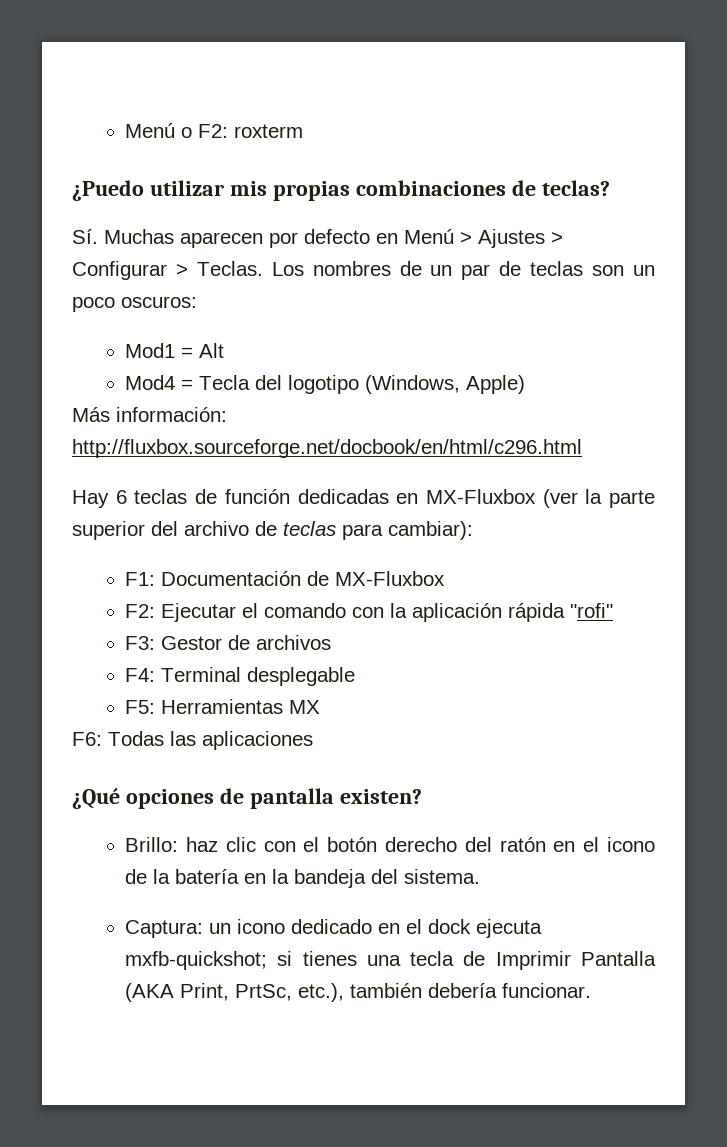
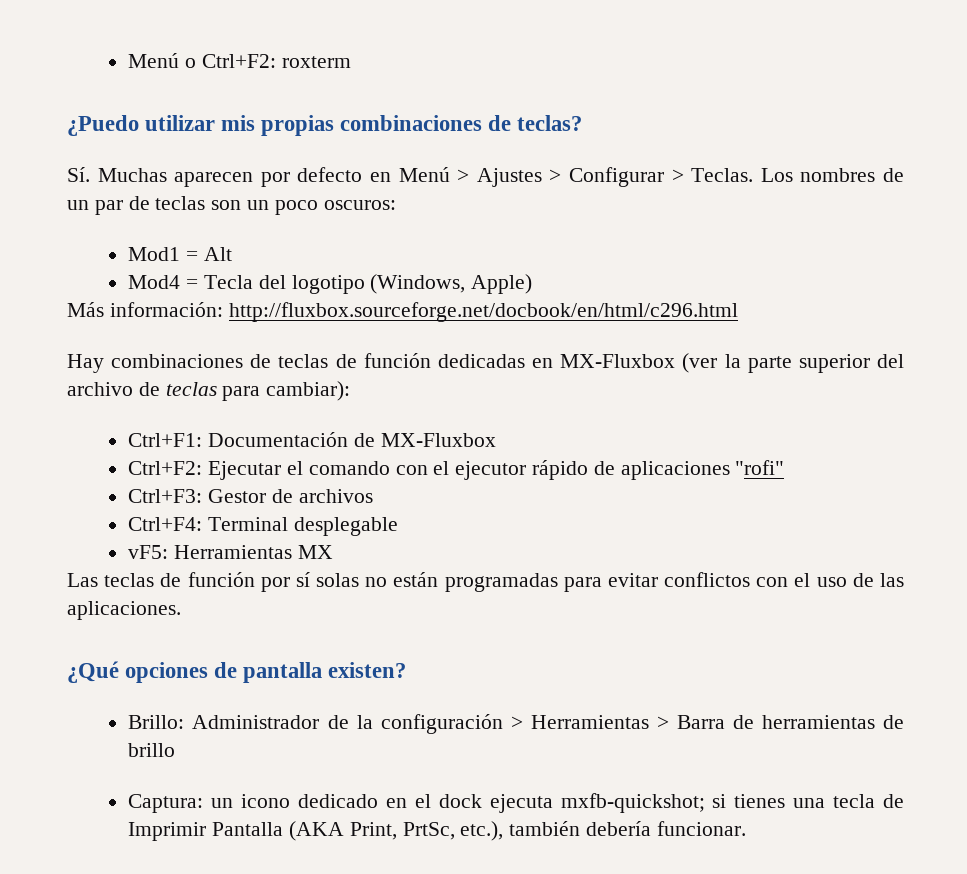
[198,124,229,138] F2: -> [202,54,277,68] Ctrl+F2:
[115,490,127,504] 6 -> [111,354,272,368] combinaciones de
[125,572,156,586] F1: -> [128,433,203,447] Ctrl+F1:
[125,604,156,618] F2: -> [128,461,203,475] Ctrl+F2:
[390,603,566,622] la aplicación rápida -> [433,460,730,480] el ejecutor rápido de aplicaciones
[125,636,156,650] F3: -> [128,489,203,503] Ctrl+F3:
[125,668,156,682] F4: -> [128,517,203,531] Ctrl+F4:
[125,700,156,714] F5: -> [128,545,169,559] vF5:
[72,731,313,750] F6: Todas las aplicaciones -> [67,572,904,592] [67,601,181,620] Las teclas de función por sí solas no están programadas para evitar conflictos con el uso de las aplicaciones.
[186,837,655,852] [125,869,481,888] haz clic con el botón derecho del ratón en el icono de la batería en la bandeja del sistema. -> [192,714,905,734] [128,743,176,757] Administrador de la configuración > Herramientas > Barra de herramientas de brillo

